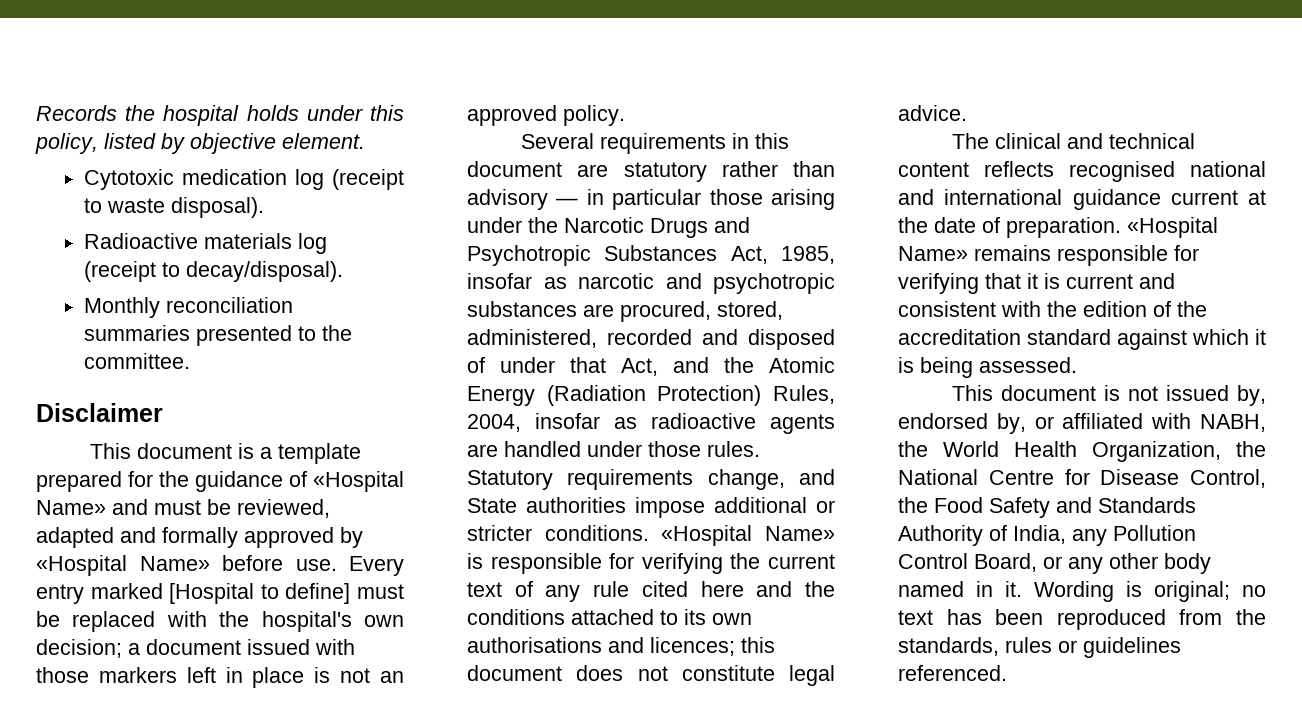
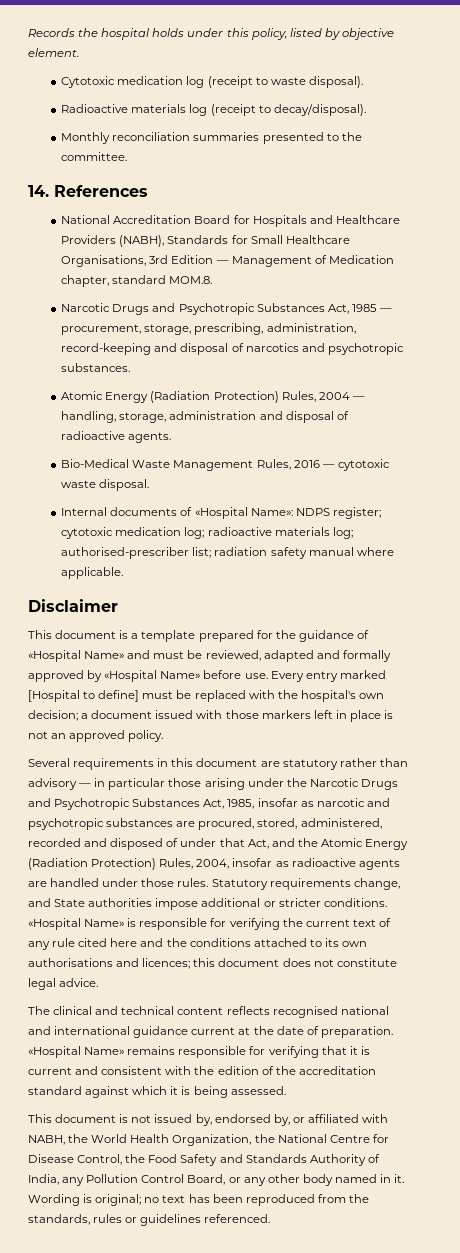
(191, 361) none -> [28,185,148,197] [61,215,400,227] [61,235,350,247] [61,255,394,267] [61,275,213,287] [61,303,392,315] [61,323,356,335] [61,343,404,355] [61,363,131,372] [61,391,365,403] [61,411,349,423] [61,431,172,443] [61,459,390,471] [61,479,150,491] [61,507,381,519] [61,527,353,539] [61,547,394,559] [61,567,124,579] // 14. References // National Accreditation Board for Hospitals and Healthcare Providers (NABH), Standards for Small Healthcare Organisations, 3rd Edition — Management of Medication chapter, standard MOM.8. // Narcotic Drugs and Psychotropic Substances Act, 1985 — procurement, storage, prescribing, administration, record-keeping and disposal of narcotics and psychotropic substances. // Atomic Energy (Radiation Protection) Rules, 2004 — handling, storage, administration and disposal of radioactive agents. // Bio-Medical Waste Management Rules, 2016 — cytotoxic waste disposal. // Internal documents of «Hospital Name»: NDPS register; cytotoxic medication log; radioactive materials log; authorised-prescriber list; radiation safety manual where applicable.

